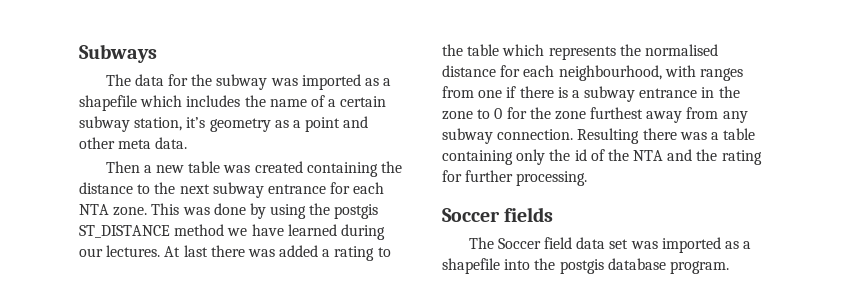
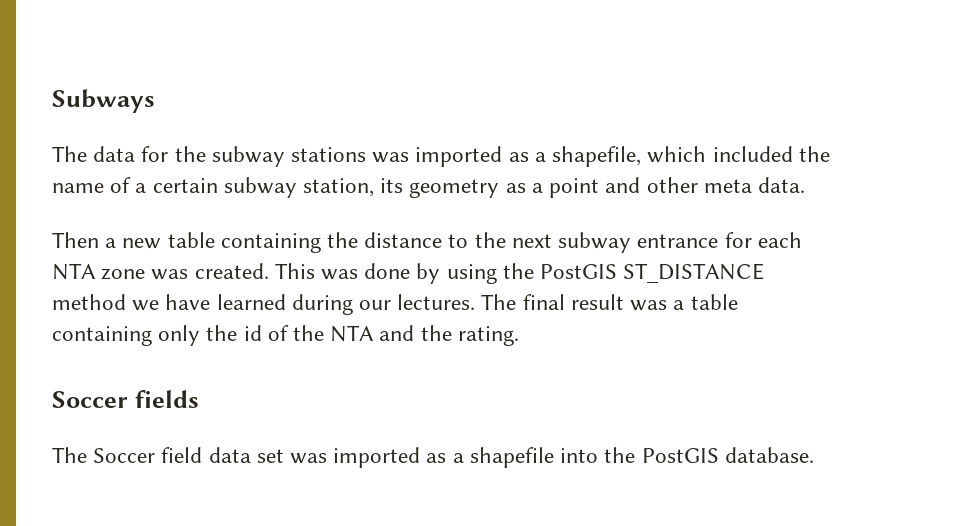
[270,74,392,90] [79,95,241,111] was imported as a shapefile which includes -> [291,146,793,167] stations was imported as a shapefile, which included
[186,117,206,128] it’s -> [380,178,404,193] its
[223,161,303,173] was created -> (215, 240) none
[113,207,148,216] zone. -> [101,263,269,280] zone was created.
[334,204,379,219] postgis -> [540,264,618,279] PostGIS
[164,245,391,261] [442,44,718,60] [442,65,743,81] [442,86,740,102] [442,107,748,123] [442,128,677,144] At last there was added a rating to the table which represents the normalised distance for each neighbourhood, with ranges from one if there is a subway entrance in the zone to 0 for the zone furthest away from any subway connection. Resulting there -> [481,294,624,310] The final result
[721,150,762,165] [442,170,588,186] rating for further processing. -> [457,326,519,346] rating.
[559,258,729,274] postgis database program. -> [641,447,814,463] PostGIS database.

